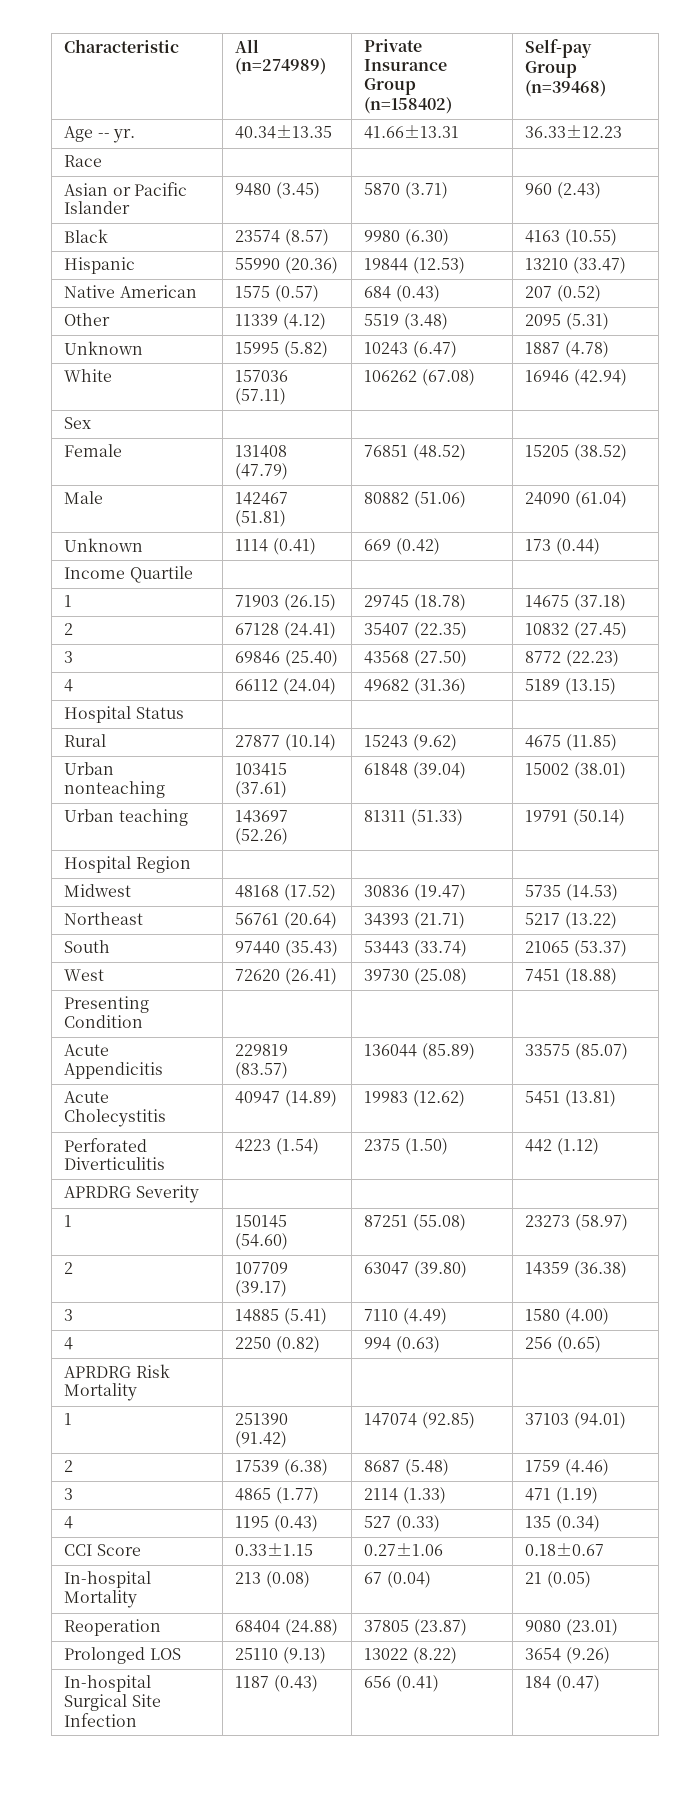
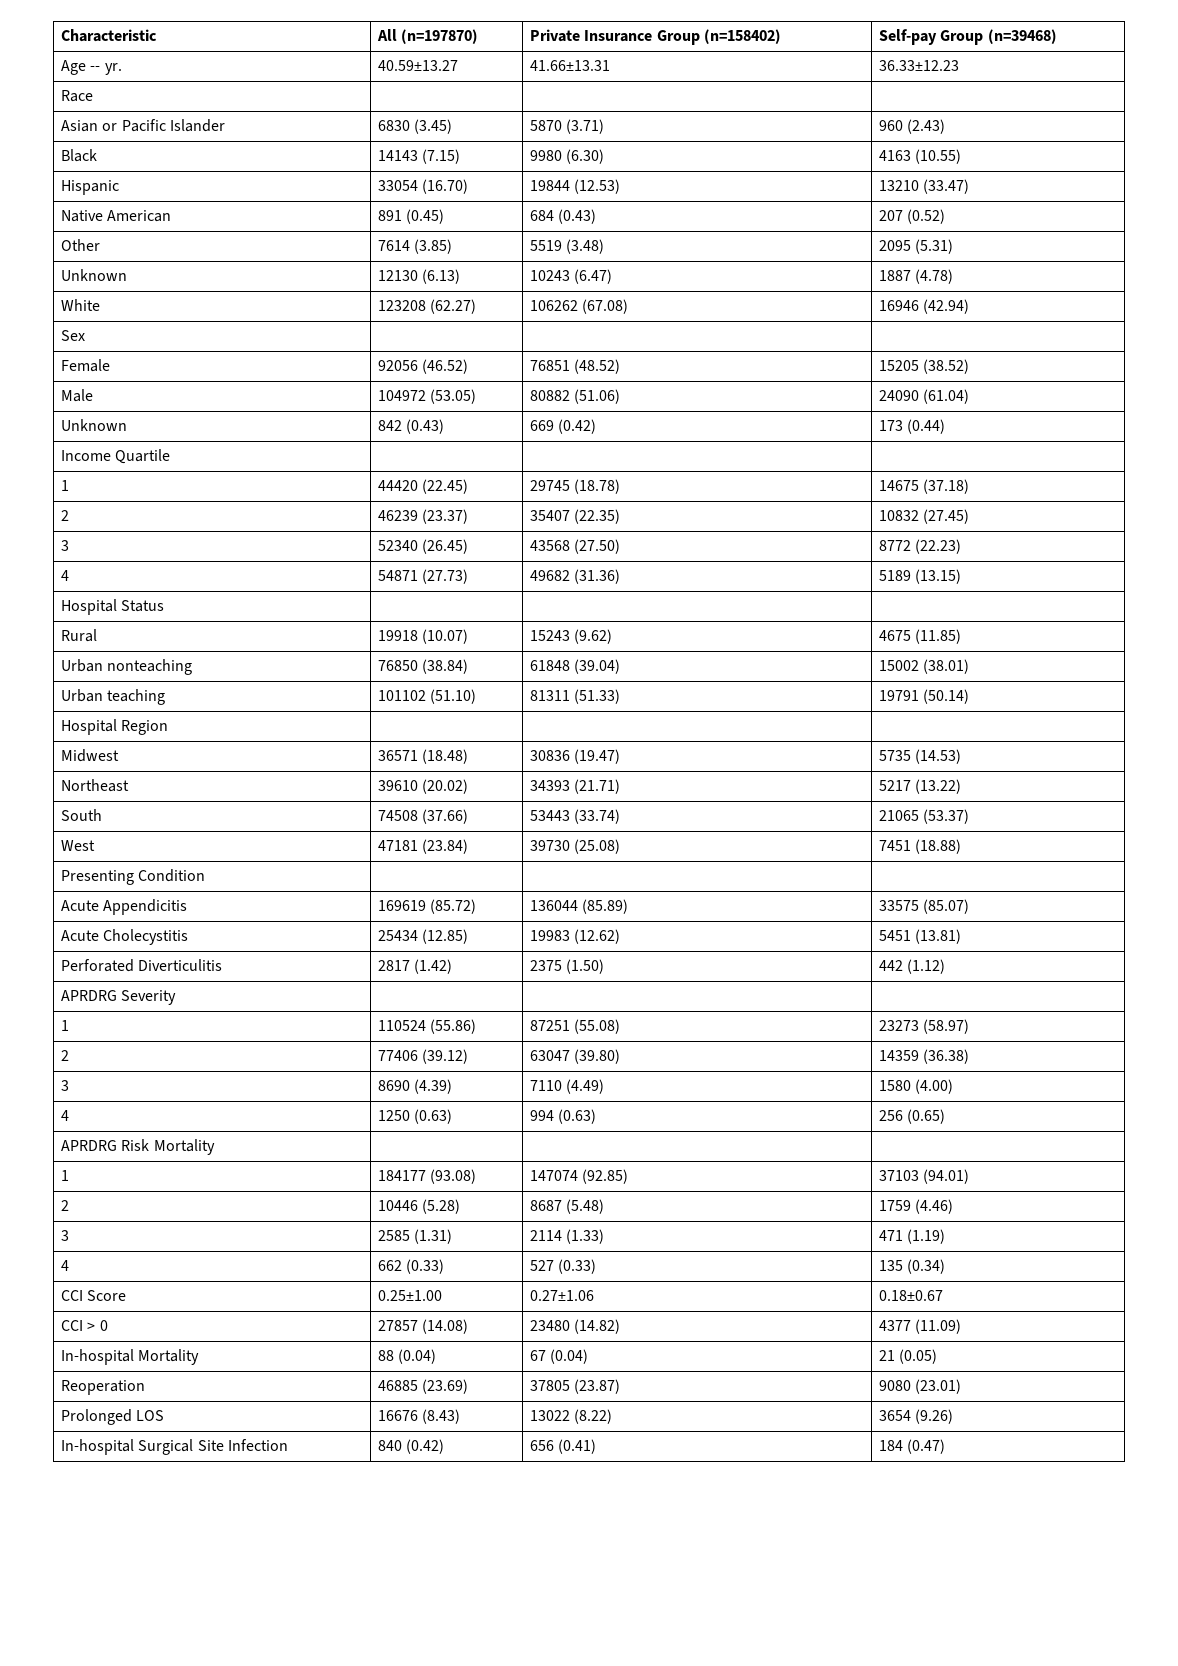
[235,58,327,75] (n=274989) -> [401,29,479,44] (n=197870)
[235,125,333,139] 40.34±13.35 -> [377,60,458,71] 40.59±13.27
[235,183,272,196] 9480 -> [377,120,410,131] 6830
[235,229,329,246] 23574 (8.57) -> [377,149,461,164] 14143 (7.15)
[235,257,338,274] 55990 (20.36) -> [377,179,469,194] 33054 (16.70)
[235,285,319,302] 1575 (0.57) -> [377,209,445,224] 891 (0.45)
[235,313,326,330] 11339 (4.12) -> [377,239,453,254] 7614 (3.85)
[235,341,328,358] 15995 (5.82) -> [377,269,461,284] 12130 (6.13)
[235,370,289,382] [235,388,287,405] 157036 (57.11) -> [377,299,477,314] 123208 (62.27)
[235,445,288,458] [235,463,289,480] 131408 (47.79) -> [377,359,469,374] 92056 (46.52)
[235,492,289,505] [235,510,287,527] 142467 (51.81) -> [377,389,477,404] 104972 (53.05)
[235,538,316,555] 1114 (0.41) -> [377,419,445,434] 842 (0.43)
[235,594,336,611] 71903 (26.15) -> [377,479,469,494] 44420 (22.45)
[235,622,336,639] 67128 (24.41) -> [377,509,469,524] 46239 (23.37)
[235,650,338,667] 69846 (25.40) -> [377,539,469,554] 52340 (26.45)
[235,678,336,695] 66112 (24.04) -> [377,569,469,584] 54871 (27.73)
[235,734,336,751] 27877 (10.14) -> [377,629,469,644] 19918 (10.07)
[235,763,288,776] [235,781,288,798] 103415 (37.61) -> [377,659,469,674] 76850 (38.84)
[235,810,289,823] [235,828,289,845] 143697 (52.26) -> [377,689,477,704] 101102 (51.10)
[235,884,336,901] 48168 (17.52) -> [377,749,469,764] 36571 (18.48)
[235,912,337,929] 56761 (20.64) -> [377,779,469,794] 39610 (20.02)
[235,940,338,957] 97440 (35.43) -> [377,809,469,824] 74508 (37.66)
[235,968,337,985] 72620 (26.41) -> [377,839,469,854] 47181 (23.84)
[235,1044,289,1056] [235,1062,289,1079] 229819 (83.57) -> [377,899,477,914] 169619 (85.72)
[235,1090,337,1107] 40947 (14.89) -> [377,929,469,944] 25434 (12.85)
[235,1138,319,1155] 4223 (1.54) -> [377,959,453,974] 2817 (1.42)
[235,1215,288,1228] [235,1233,289,1250] 150145 (54.60) -> [377,1019,477,1034] 110524 (55.86)
[235,1262,289,1274] [235,1280,288,1297] 107709 (39.17) -> [377,1049,469,1064] 77406 (39.12)
[235,1308,327,1325] 14885 (5.41) -> [377,1079,453,1094] 8690 (4.39)
[235,1336,320,1353] 2250 (0.82) -> [377,1109,453,1124] 1250 (0.63)
[235,1413,289,1425] [235,1431,288,1448] 251390 (91.42) -> [377,1169,477,1184] 184177 (93.08)
[235,1459,328,1476] 17539 (6.38) -> [377,1199,461,1214] 10446 (5.28)
[235,1487,319,1504] 4865 (1.77) -> [377,1229,453,1244] 2585 (1.31)
[235,1515,318,1532] 1195 (0.43) -> [377,1259,445,1274] 662 (0.33)
[235,1543,314,1556] 0.33±1.15 -> [377,1290,442,1301] 0.25±1.00
(605, 1549) none -> [60,1320,108,1331] [377,1319,469,1334] [529,1319,621,1334] [878,1319,962,1334] // CCI > 0 | 27857 (14.08) | 23480 (14.82) | 4377 (11.09)
[235,1571,310,1588] 213 (0.08) -> [377,1349,437,1364] 88 (0.04)
[235,1619,338,1636] 68404 (24.88) -> [377,1379,469,1394] 46885 (23.69)
[235,1647,326,1664] 25110 (9.13) -> [377,1409,461,1424] 16676 (8.43)
[235,1675,318,1692] 1187 (0.43) -> [377,1439,445,1454] 840 (0.42)

